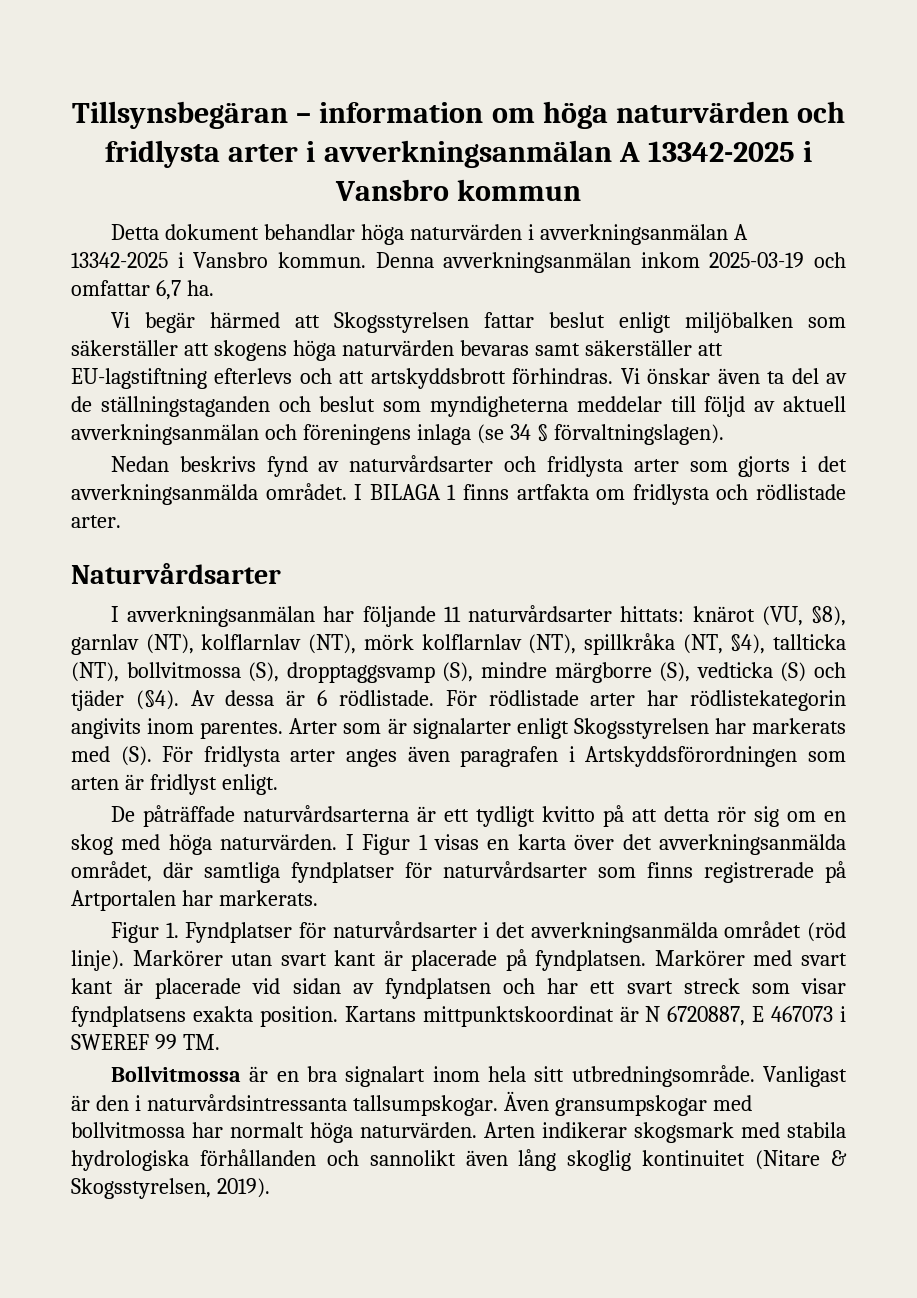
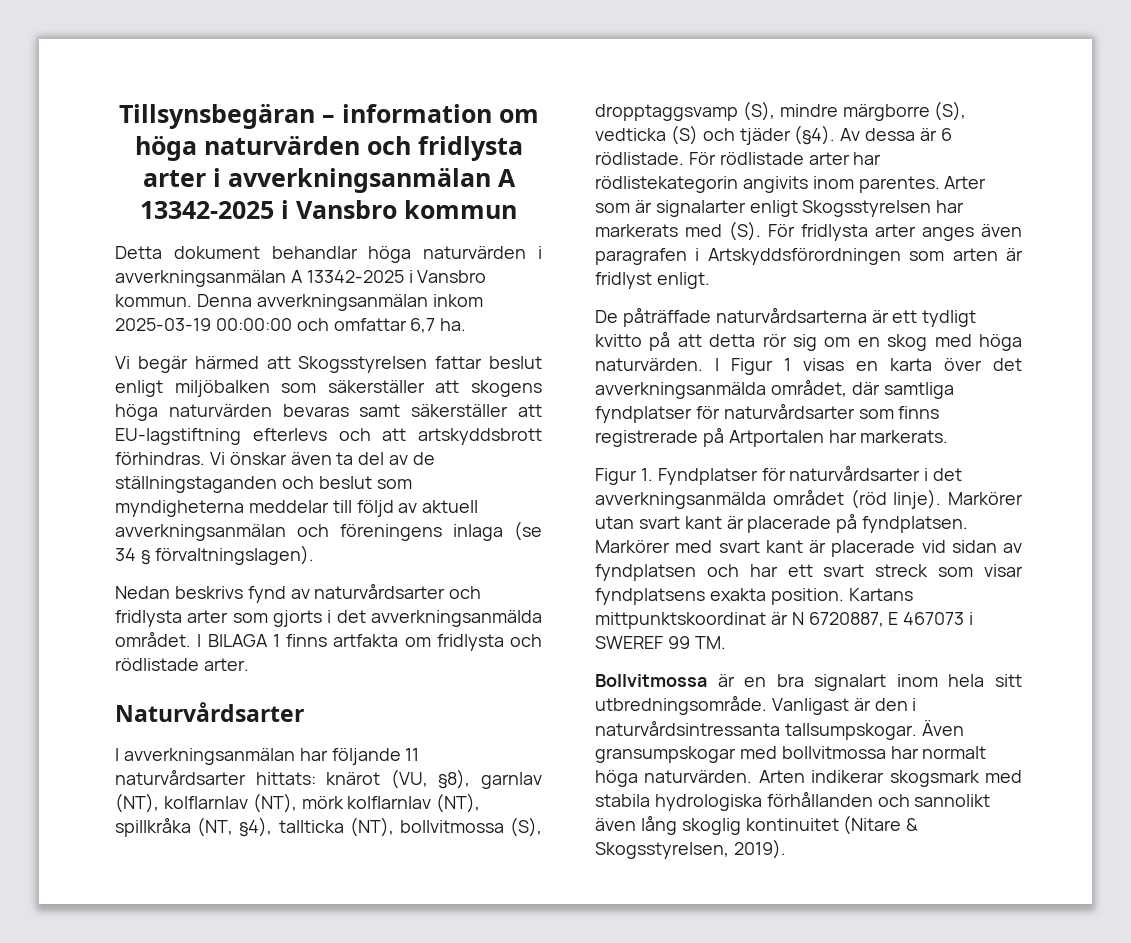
(805, 260) none -> [215,318,292,331] 00:00:00

